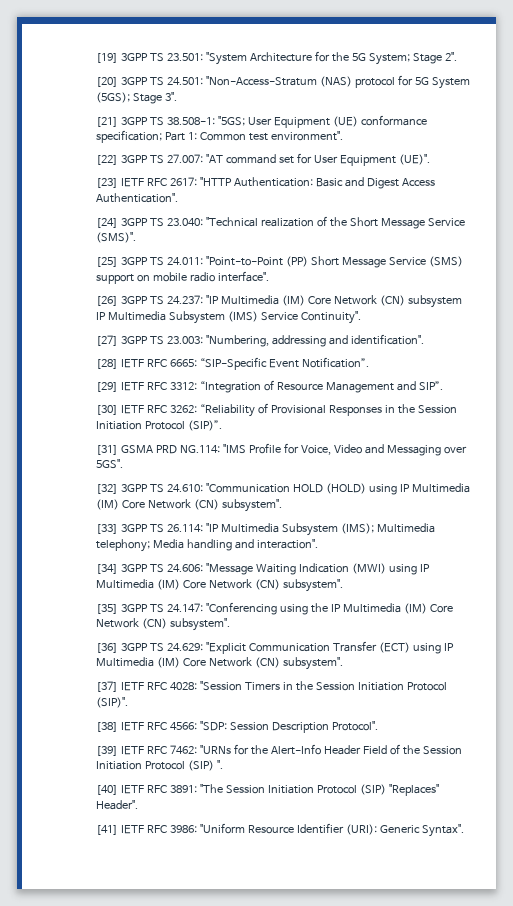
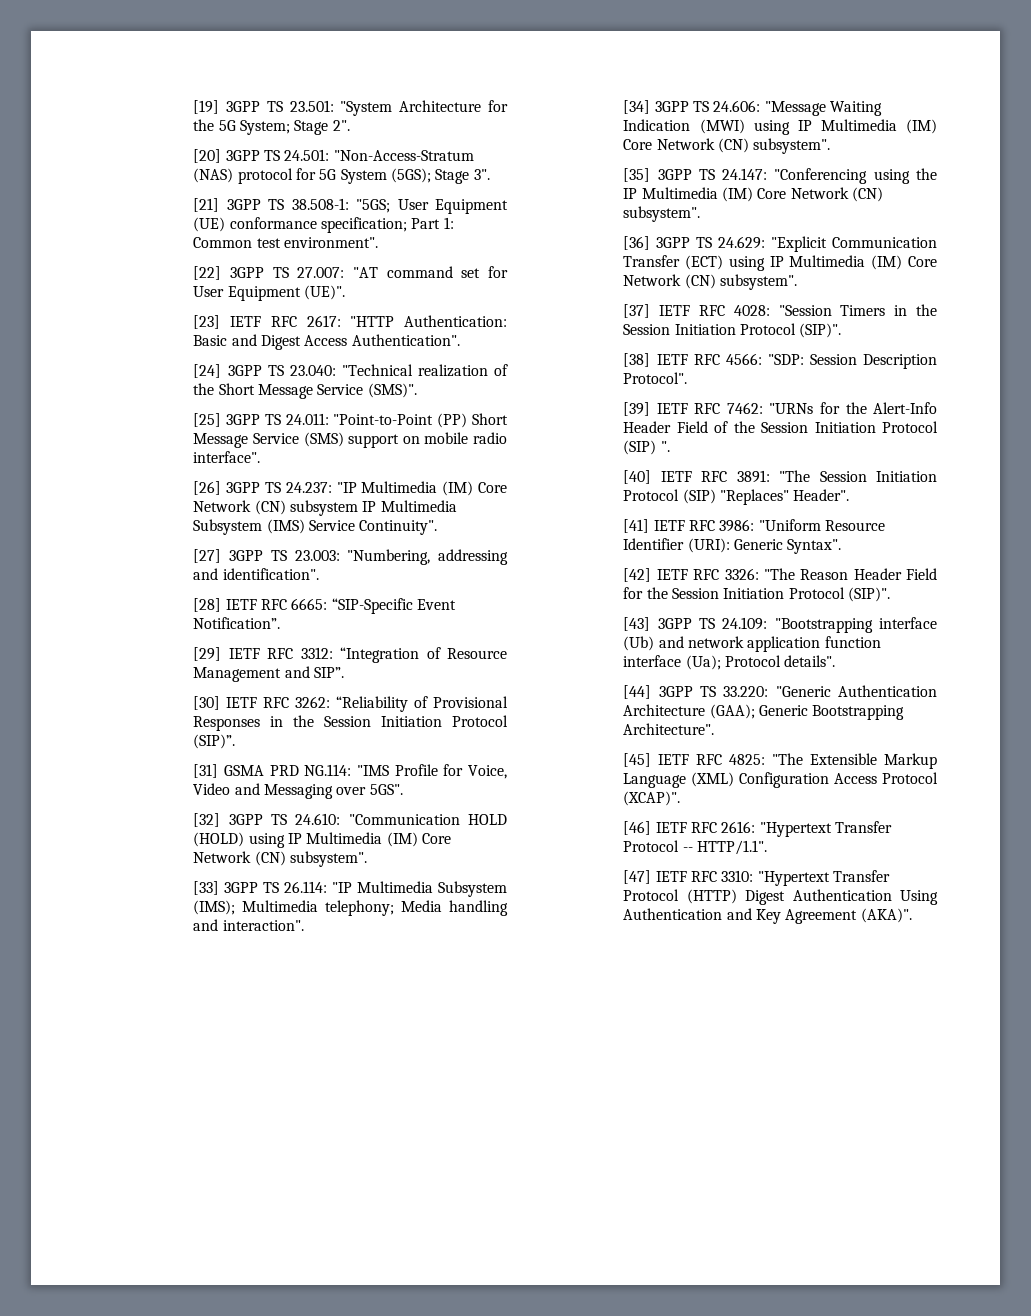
(464, 830) none -> [623,568,937,582] [623,587,891,602] [623,617,937,633] [623,636,881,652] [623,655,836,670] [623,685,937,699] [623,704,905,720] [623,723,715,735] [623,753,937,769] [623,772,938,788] [623,791,681,806] [623,821,893,837] [623,840,768,855] [623,870,891,886] [623,889,938,905] [623,908,912,924] // [42] IETF RFC 3326: "The Reason Header Field for the Session Initiation Protocol (SIP)". // [43] 3GPP TS 24.109: "Bootstrapping interface (Ub) and network application function interface (Ua); Protocol details". // [44] 3GPP TS 33.220: "Generic Authentication Architecture (GAA); Generic Bootstrapping Architecture". // [45] IETF RFC 4825: "The Extensible Markup Language (XML) Configuration Access Protocol (XCAP)". // [46] IETF RFC 2616: "Hypertext Transfer Protocol -- HTTP/1.1". // [47] IETF RFC 3310: "Hypertext Transfer Protocol (HTTP) Digest Authentication Using Authentication and Key Agreement (AKA)".

